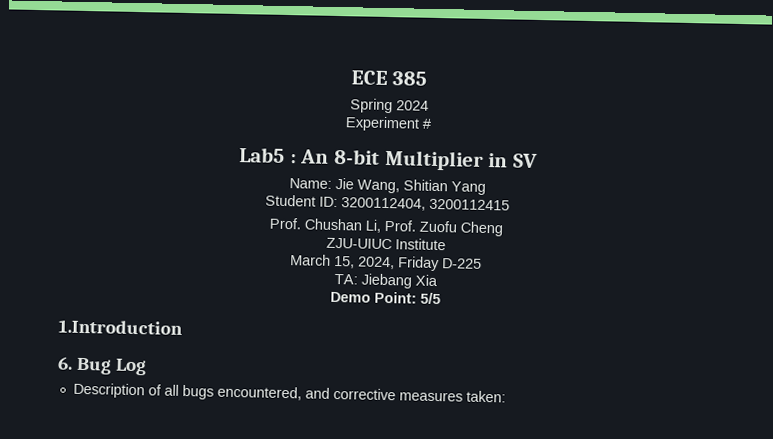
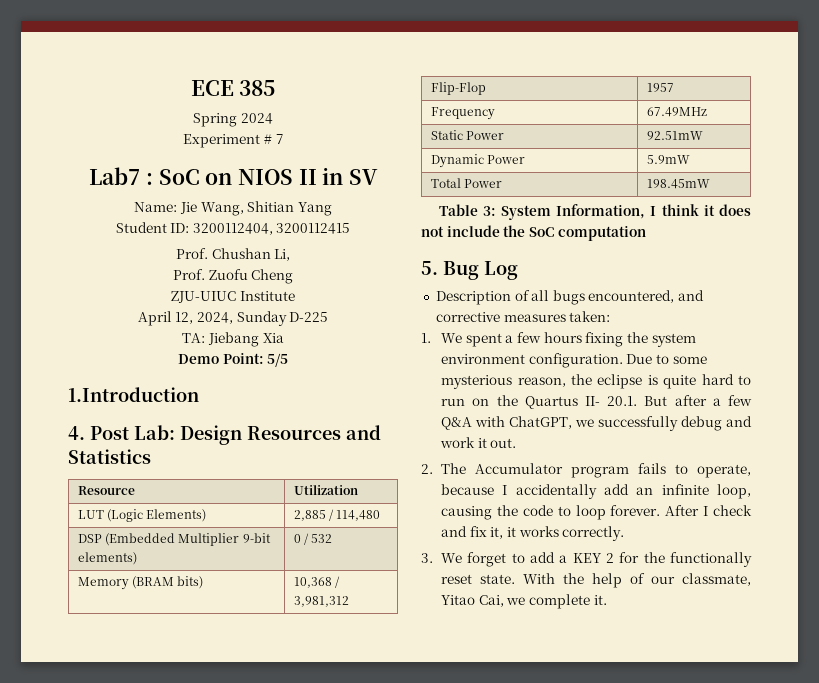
[239,147,484,171] // Lab5 : An 8-bit Multiplier -> [275,134,283,144] [89,167,317,185] 7 // Lab7 : SoC on NIOS II
(381, 226) none -> (291, 255) //
[290,254,440,272] March 15, 2024, Friday -> [137,311,287,326] April 12, 2024, Sunday
[57,356,73,370] 6. -> [68,425,381,445] [68,449,151,464] [77,486,135,495] [293,485,358,495] [77,509,207,522] [293,509,381,521] [77,533,271,546] [77,552,137,565] [293,533,333,545] [77,576,204,590] [293,576,341,588] [293,596,349,607] [430,82,486,95] [646,83,674,92] [430,107,495,120] [646,107,707,117] [430,130,505,140] [646,131,703,140] [430,154,526,168] [646,155,690,164] [430,178,503,188] [646,179,710,189] [438,204,751,220] [421,225,646,241] [421,261,438,275] 4. Post Lab: Design Resources and Statistics // Resource | Utilization // LUT (Logic Elements) | 2,885 / 114,480 // DSP (Embedded Multiplier 9-bit elements) | 0 / 532 // Memory (BRAM bits) | 10,368 / 3,981,312 // Flip-Flop | 1957 // Frequency | 67.49MHz // Static Power | 92.51mW // Dynamic Power | 5.9mW // Total Power | 198.45mW // Table 3: System Information, I think it does not include the SoC computation // 5.
(506, 396) none -> [421,332,696,347] [441,353,707,368] [441,374,751,389] [441,395,752,409] [441,416,752,431] [440,437,517,448] [421,463,751,478] [441,484,751,499] [441,505,752,520] [441,526,625,541] [421,552,752,567] [441,573,751,588] [441,594,607,609] // 1. We spent a few hours fixing the system environment configuration. Due to some mysterious reason, the eclipse is quite hard to run on the Quartus II- 20.1. But after a few Q&A with ChatGPT, we successfully debug and work it out. // 2. The Accumulator program fails to operate, because I accidentally add an infinite loop, causing the code to loop forever. After I check and fix it, it works correctly. // 3. We forget to add a KEY 2 for the functionally reset state. With the help of our classmate, Yitao Cai, we complete it.

